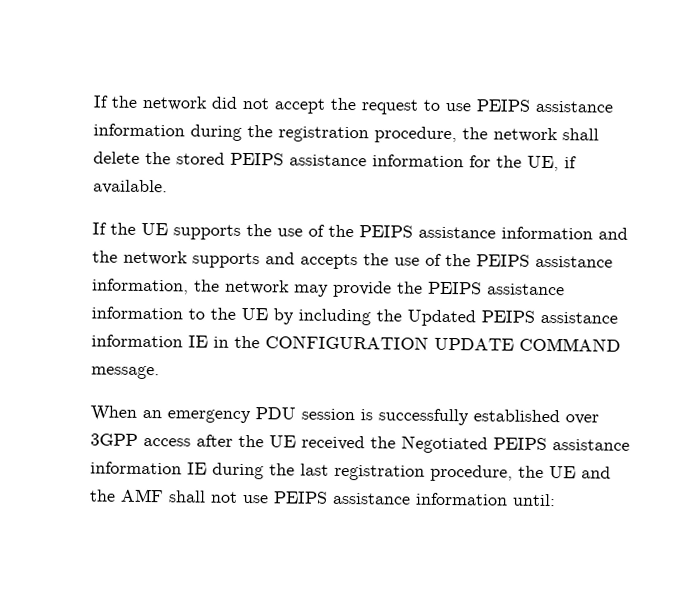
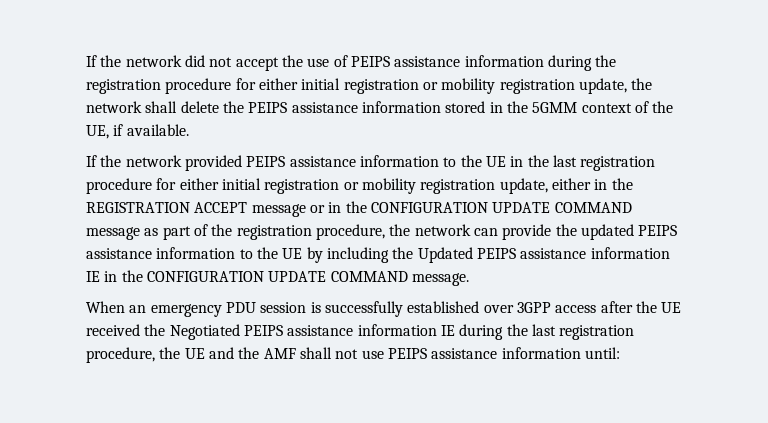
[361,99,471,115] request to use -> [307,55,348,67] use of
[374,126,457,144] procedure, -> [165,78,627,94] procedure for either initial registration or mobility registration update,
[176,152,491,168] stored PEIPS assistance information for -> [248,101,649,113] PEIPS assistance information stored in the 5GMM context of
[141,222,628,240] [92,250,613,270] [92,278,329,297] UE supports the use of the PEIPS assistance information and the network supports and accepts the use of the PEIPS assistance information, the network may -> [125,155,656,171] [86,178,633,194] [86,201,632,217] [86,224,498,240] network provided PEIPS assistance information to the UE in the last registration procedure for either initial registration or mobility registration update, either in the REGISTRATION ACCEPT message or in the CONFIGURATION UPDATE COMMAND message as part of the registration procedure, the network can
(423, 287) none -> [580,224,634,240] updated

